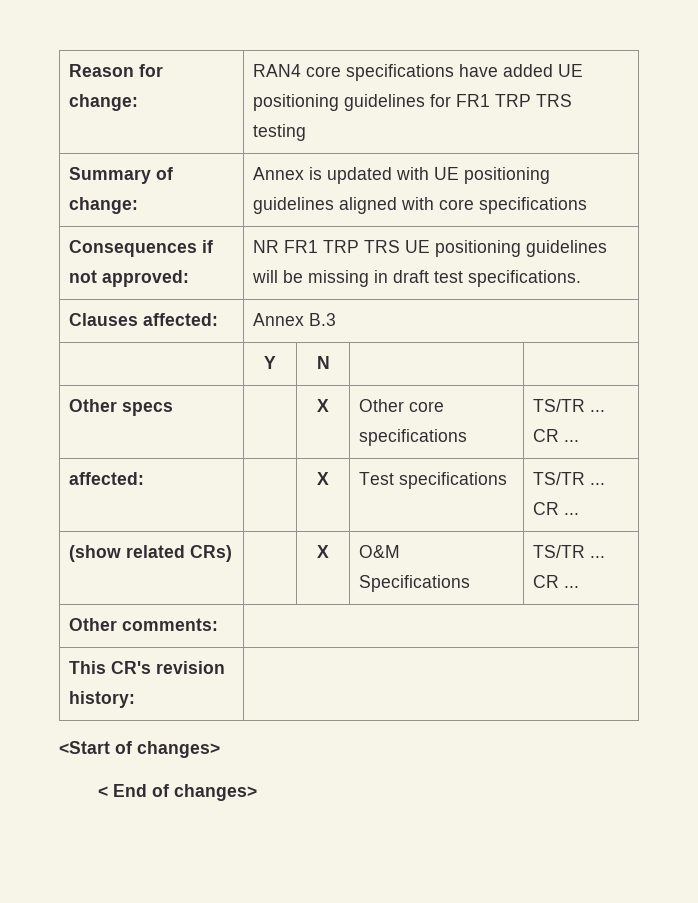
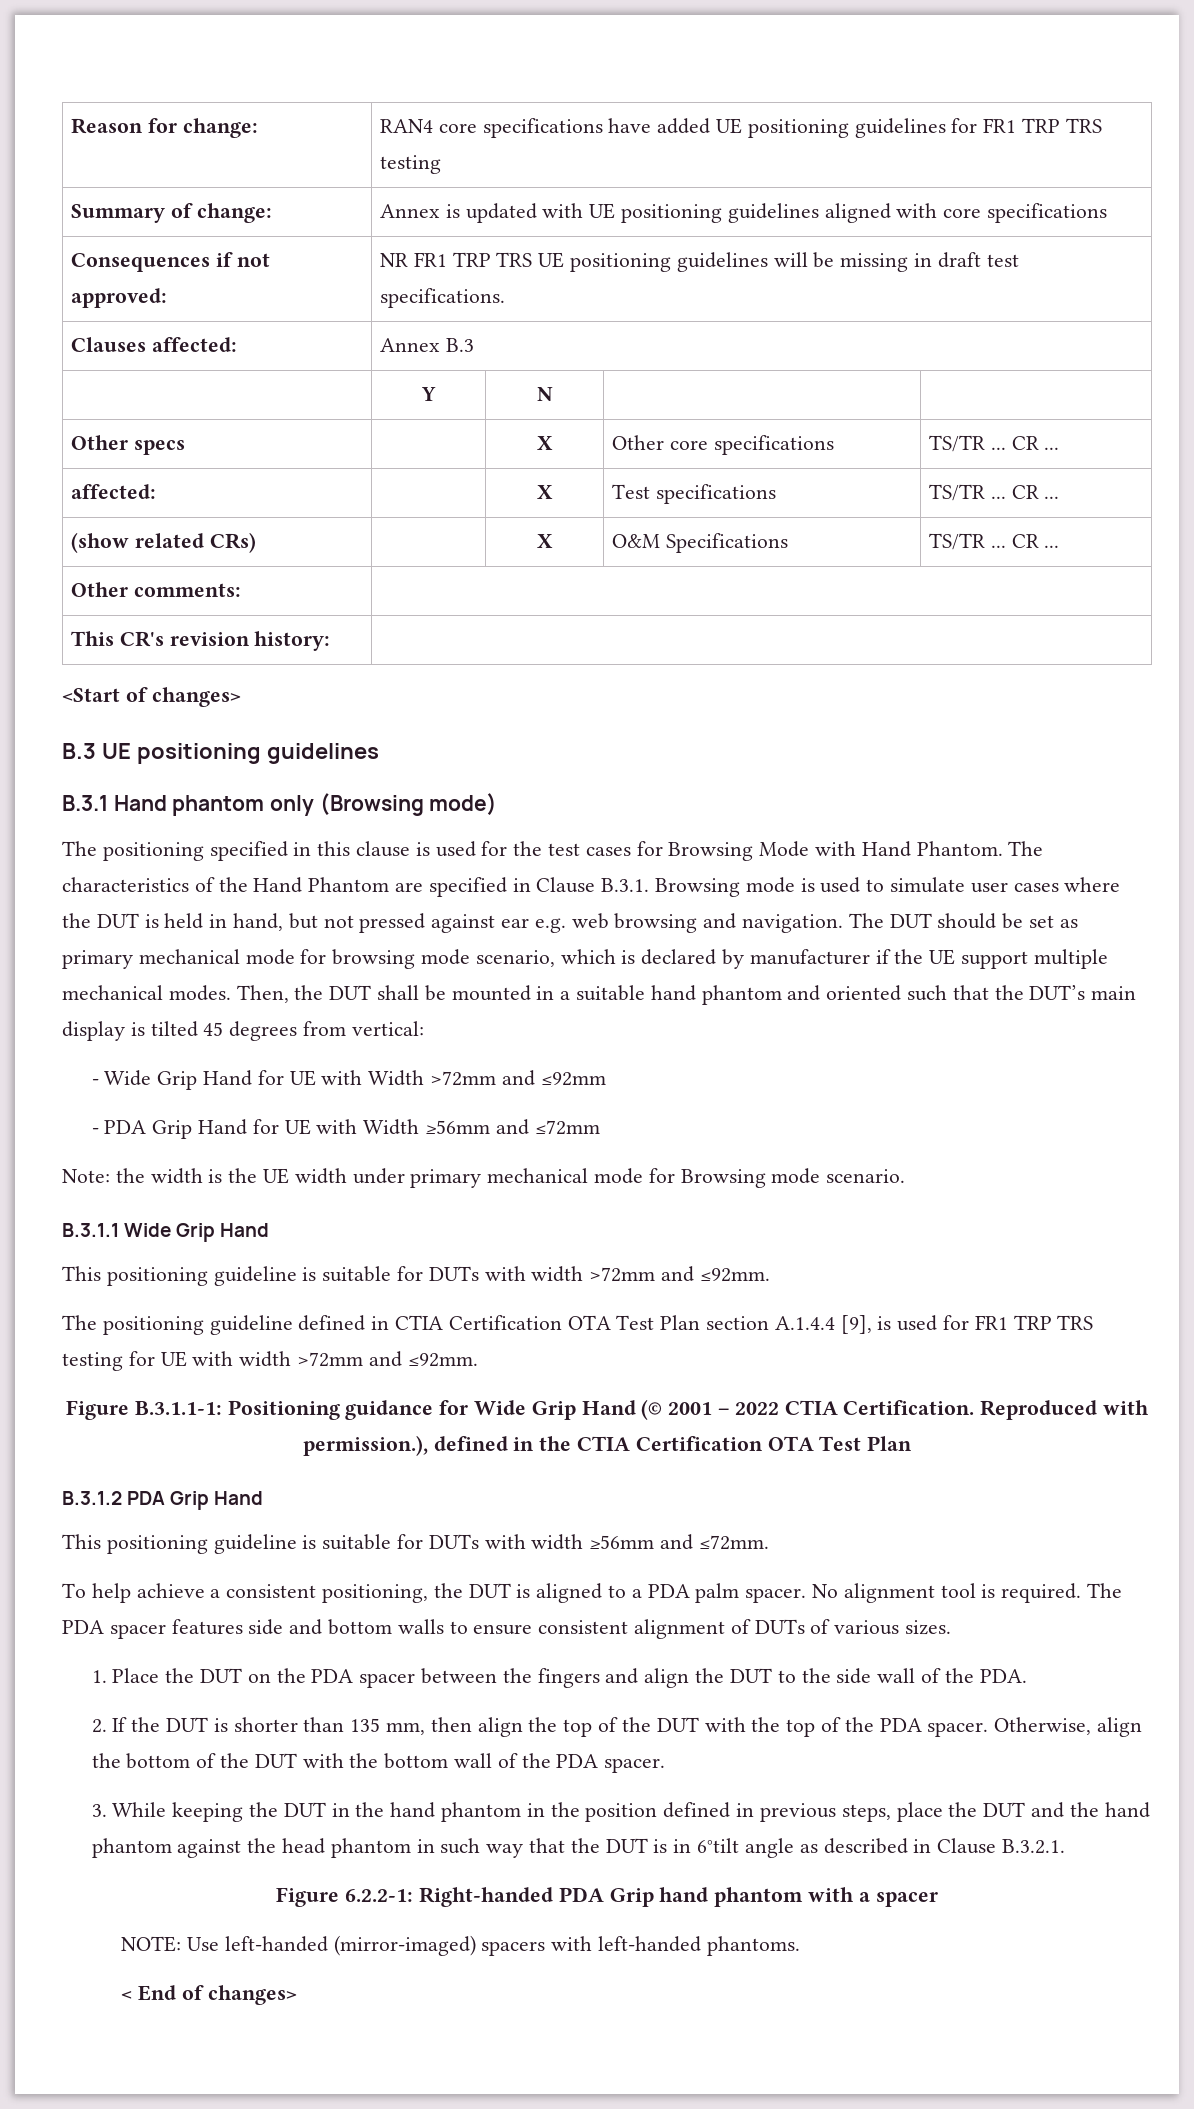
(220, 749) none -> [62,743,379,764] [62,793,498,816] [62,841,1044,861] [62,877,1121,897] [62,913,1078,933] [62,949,1108,969] [62,985,1137,1005] [62,1021,424,1041] [91,1070,606,1090] [91,1119,600,1139] [62,1168,906,1188] [62,1223,270,1242] [62,1266,770,1286] [62,1315,1094,1335] [62,1351,478,1371] [65,1399,1150,1420] [302,1435,913,1456] [62,1491,264,1510] [62,1534,769,1554] [62,1583,1123,1603] [62,1619,952,1639] [91,1668,1027,1688] [91,1717,1142,1737] [91,1753,666,1773] [91,1802,1150,1822] [91,1838,1065,1858] [276,1887,938,1907] [121,1935,800,1956] // B.3 UE positioning guidelines // B.3.1 Hand phantom only (Browsing mode) // The positioning specified in this clause is used for the test cases for Browsing Mode with Hand Phantom. The characteristics of the Hand Phantom are specified in Clause B.3.1. Browsing mode is used to simulate user cases where the DUT is held in hand, but not pressed against ear e.g. web browsing and navigation. The DUT should be set as primary mechanical mode for browsing mode scenario, which is declared by manufacturer if the UE support multiple mechanical modes. Then, the DUT shall be mounted in a suitable hand phantom and oriented such that the DUT’s main display is tilted 45 degrees from vertical: // - Wide Grip Hand for UE with Width >72mm and ≤92mm // - PDA Grip Hand for UE with Width ≥56mm and ≤72mm // Note: the width is the UE width under primary mechanical mode for Browsing mode scenario. // B.3.1.1 Wide Grip Hand // This positioning guideline is suitable for DUTs with width >72mm and ≤92mm. // The positioning guideline defined in CTIA Certification OTA Test Plan section A.1.4.4 [9], is used for FR1 TRP TRS testing for UE with width >72mm and ≤92mm. // Figure B.3.1.1-1: Positioning guidance for Wide Grip Hand (© 2001 – 2022 CTIA Certification. Reproduced with permission.), defined in the CTIA Certification OTA Test Plan // B.3.1.2 PDA Grip Hand // This positioning guideline is suitable for DUTs with width ≥56mm and ≤72mm. // To help achieve a consistent positioning, the DUT is aligned to a PDA palm spacer. No alignment tool is required. The PDA spacer features side and bottom walls to ensure consistent alignment of DUTs of various sizes. // 1. Place the DUT on the PDA spacer between the fingers and align the DUT to the side wall of the PDA. // 2. If the DUT is shorter than 135 mm, then align the top of the DUT with the top of the PDA spacer. Otherwise, align the bottom of the DUT with the bottom wall of the PDA spacer. // 3. While keeping the DUT in the hand phantom in the position defined in previous steps, place the DUT and the hand phantom against the head phantom in such way that the DUT is in 6°tilt angle as described in Clause B.3.2.1. // Figure 6.2.2-1: Right-handed PDA Grip hand phantom with a spacer // NOTE: Use left-handed (mirror-imaged) spacers with left-handed phantoms.

